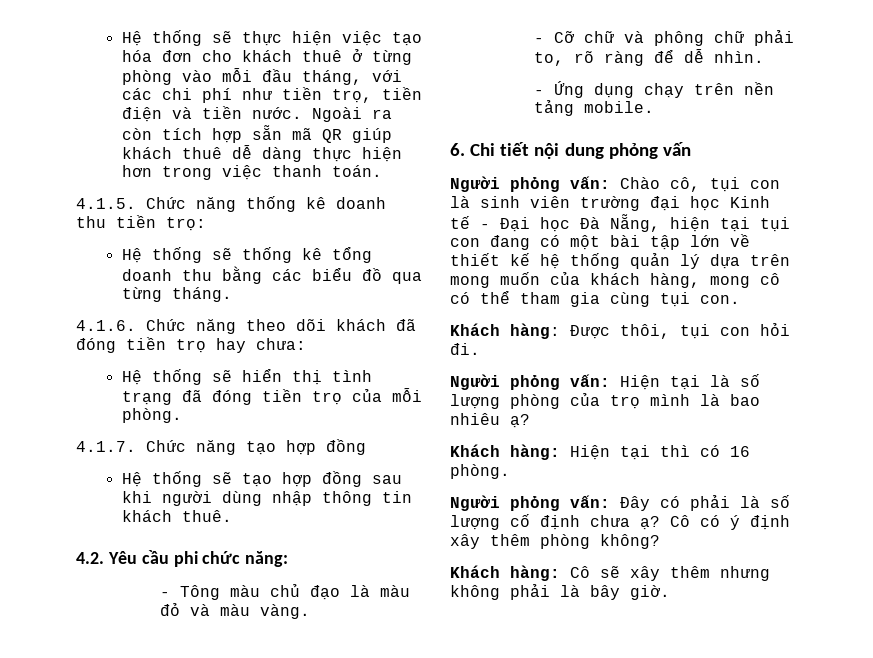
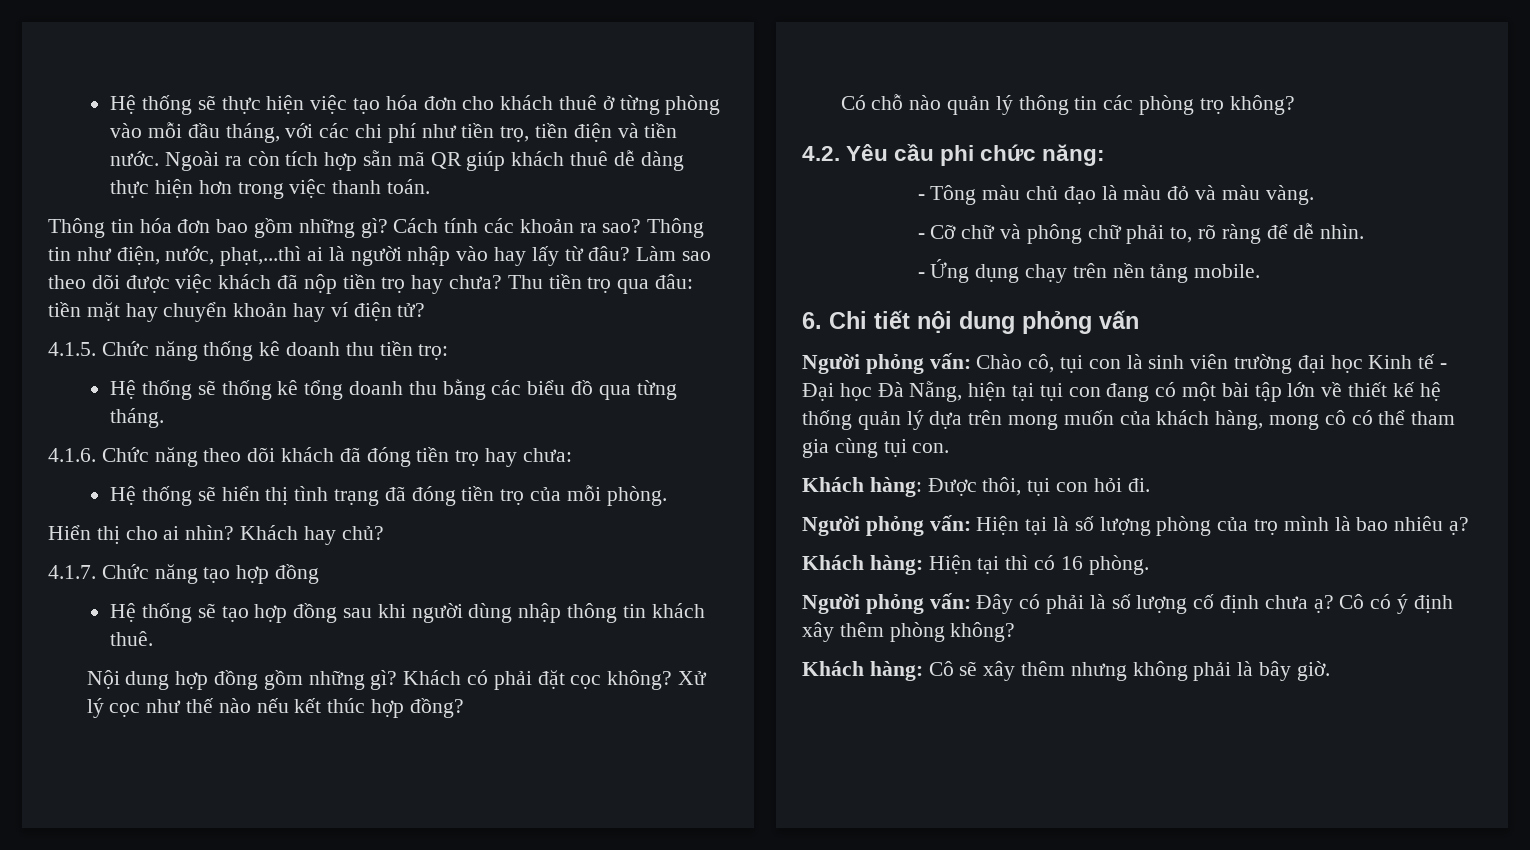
(382, 171) none -> [48,218,705,238] [48,246,712,266] [48,274,694,294] [48,302,426,322] // Thông tin hóa đơn bao gồm những gì? Cách tính các khoản ra sao? Thông tin như điện, nước, phạt,...thì ai là người nhập vào hay lấy từ đâu? Làm sao theo dõi được việc khách đã nộp tiền trọ hay chưa? Thu tiền trọ qua đâu: tiền mặt hay chuyển khoản hay ví điện tử?
(182, 415) none -> [48,525,384,545] // Hiển thị cho ai nhìn? Khách hay chủ?
(232, 516) none -> [86,670,708,690] [86,698,464,718] [840,94,1295,115] // Nội dung hợp đồng gồm những gì? Khách có phải đặt cọc không? Xử lý cọc như thế nào nếu kết thúc hợp đồng? // Có chỗ nào quản lý thông tin các phòng trọ không?

